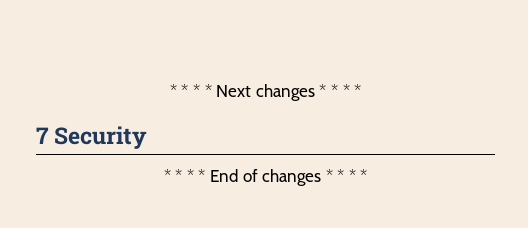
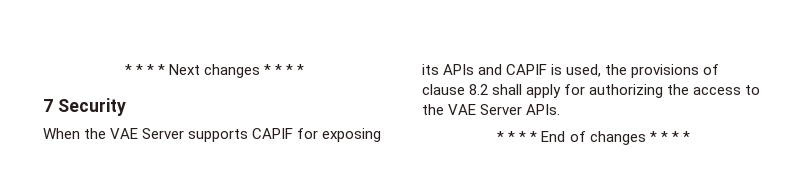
(148, 137) none -> [43,128,382,142] [422,64,720,78] [422,84,761,98] [422,104,561,115] // When the VAE Server supports CAPIF for exposing its APIs and CAPIF is used, the provisions of clause 8.2 shall apply for authorizing the access to the VAE Server APIs.

